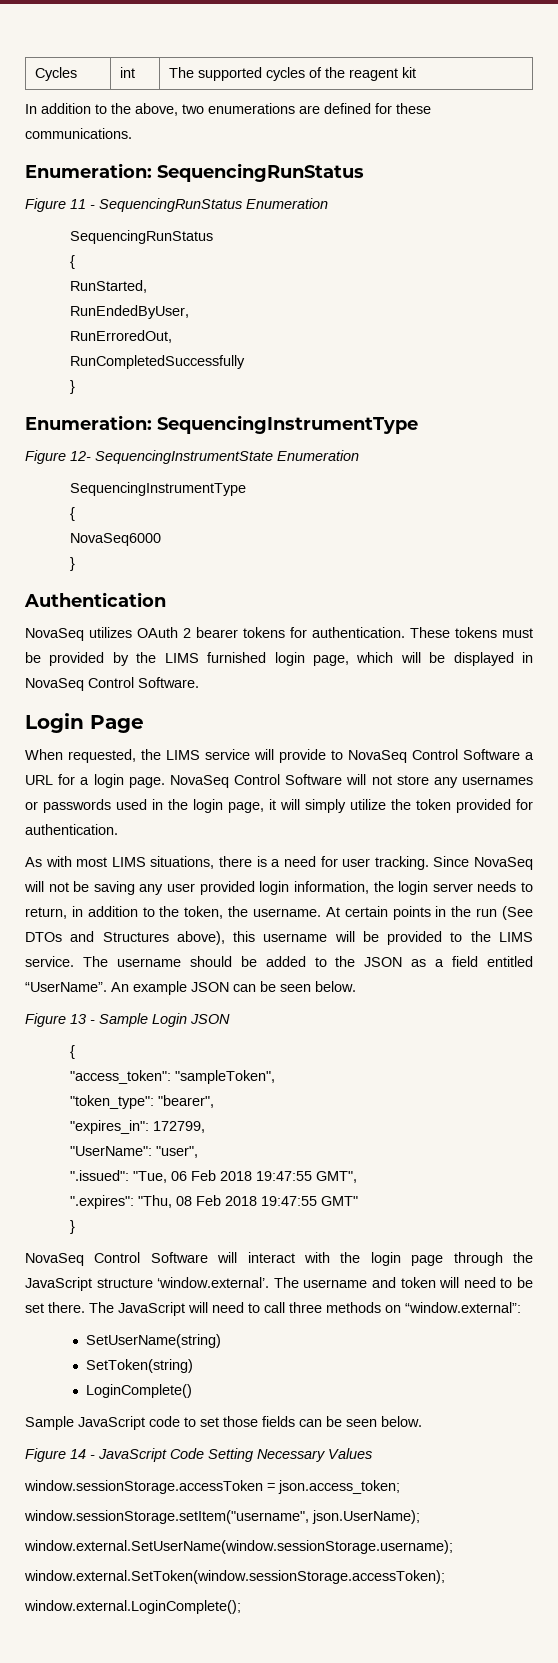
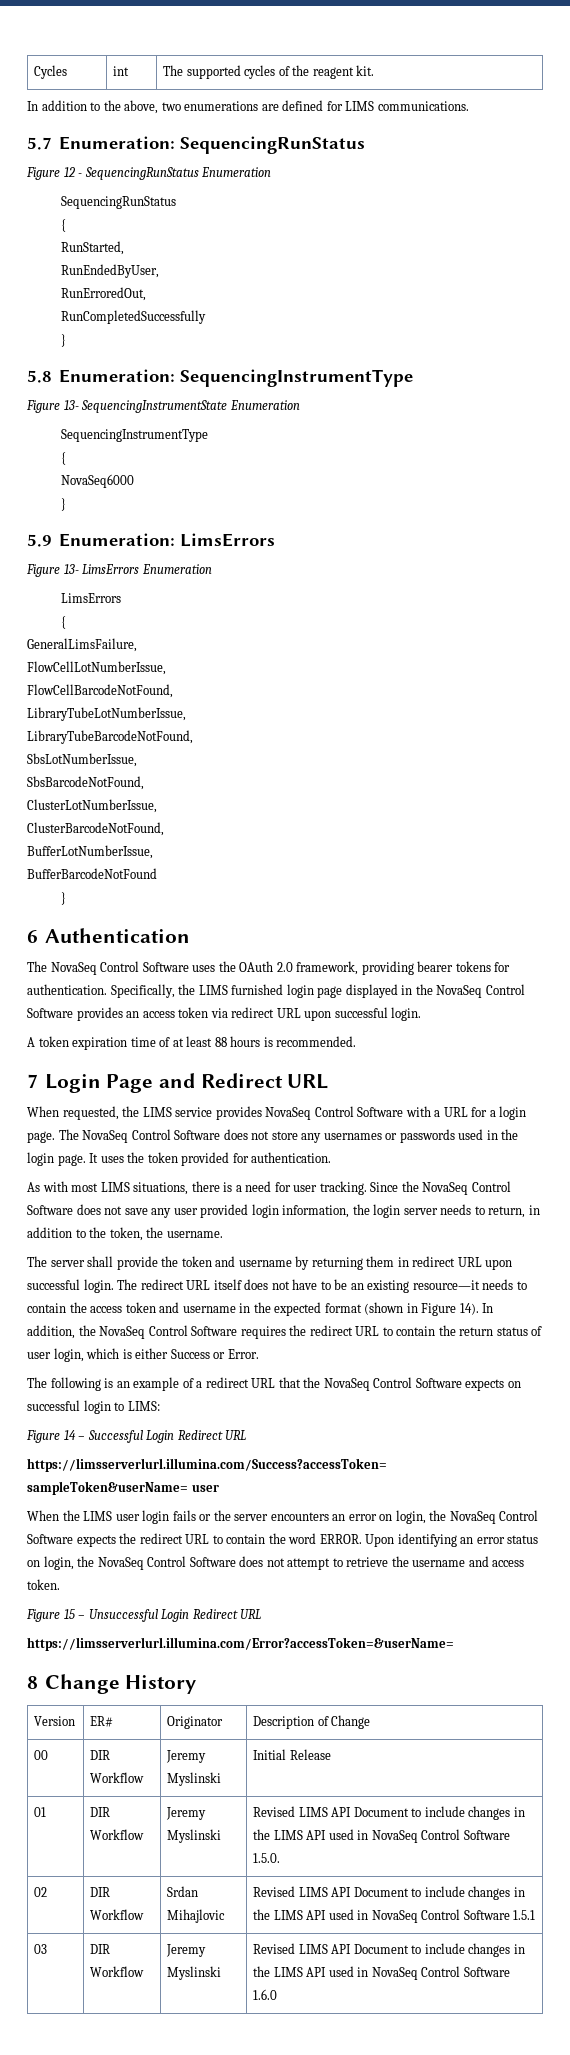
[401,67,416,78] kit -> [356,65,375,76] kit.
[396,103,431,114] these -> [345,101,375,111] LIMS
(132, 133) none -> [27,137,52,150] 5.7
[70,199,86,209] 11 -> [63,167,75,177] 12
(75, 387) none -> [27,370,52,383] 5.8
[70,451,91,461] 12- -> [63,400,79,410] 13-
[24,592,166,607] [25,627,533,641] [25,652,446,666] Authentication // NovaSeq utilizes OAuth 2 bearer tokens for authentication. These tokens must be provided by the LIMS furnished login page, which will be -> [27,533,275,547] [26,564,212,577] [61,593,122,603] [61,616,67,629] [27,638,137,652] [27,661,166,675] [27,684,173,698] [27,707,186,721] [27,730,193,744] [27,753,137,767] [27,776,144,790] [27,799,157,813] [27,822,164,836] [27,845,153,859] [27,868,157,879] [61,892,67,905] [27,928,190,943] [27,961,511,975] [27,984,343,998] 5.9 Enumeration: LimsErrors // Figure 13- LimsErrors Enumeration // LimsErrors // { // GeneralLimsFailure, // FlowCellLotNumberIssue, // FlowCellBarcodeNotFound, // LibraryTubeLotNumberIssue, // LibraryTubeBarcodeNotFound, // SbsLotNumberIssue, // SbsBarcodeNotFound, // ClusterLotNumberIssue, // ClusterBarcodeNotFound, // BufferLotNumberIssue, // BufferBarcodeNotFound // } // 6 Authentication // The NovaSeq Control Software uses the OAuth 2.0 framework, providing bearer tokens for authentication. Specifically, the LIMS furnished login page
[25,677,199,691] NovaSeq Control Software. // -> [415,984,525,998] [27,1007,422,1021] [27,1036,357,1050] [27,1074,38,1088] the NovaSeq Control Software provides an access token via redirect URL upon successful login. // A token expiration time of at least 88 hours is recommended. // 7
(144, 724) none -> [158,1073,329,1089] and Redirect URL
[254,749,520,763] will provide to NovaSeq Control Software -> [215,1106,431,1120] provides NovaSeq Control Software with
[169,774,367,788] NovaSeq Control Software will -> [58,1129,248,1143] The NovaSeq Control Software does
[228,799,386,813] page, it will simply utilize -> [57,1153,124,1166] page. It uses
[474,857,534,870] [24,881,135,895] NovaSeq will not be saving -> [401,1181,511,1195] [27,1204,148,1215] the NovaSeq Control Software does not save
[325,906,533,920] [25,931,533,945] [25,956,534,967] [25,981,356,995] [25,1013,230,1027] [69,1045,75,1059] [69,1070,275,1084] [69,1095,214,1109] [69,1120,205,1134] [69,1146,198,1158] [69,1170,357,1183] [69,1195,358,1209] [69,1220,75,1234] [25,1252,533,1266] [25,1277,534,1291] [25,1302,521,1316] [85,1334,221,1348] [85,1359,193,1373] [85,1384,192,1398] [25,1416,422,1430] [25,1448,372,1462] [24,1480,400,1494] [24,1510,420,1524] [24,1540,453,1554] [24,1570,445,1584] [24,1600,241,1614] At certain points in the run (See DTOs and Structures above), this username will be provided to the LIMS service. The username should be added to the JSON as a field entitled “UserName”. An example JSON can be seen below. // Figure 13 - Sample Login JSON // { // "access_token": "sampleToken", // "token_type": "bearer", // "expires_in": 172799, // "UserName": "user", // ".issued": "Tue, 06 Feb 2018 19:47:55 GMT", // ".expires": "Thu, 08 Feb 2018 19:47:55 GMT" // } // NovaSeq Control Software will interact with the login page through the JavaScript structure ‘window.external’. The username and token will need to be set there. The JavaScript will need to call three methods on “window.external”: // SetUserName(string) // SetToken(string) // LoginComplete() // Sample JavaScript code to set those fields can be seen below. // Figure 14 - JavaScript Code Setting Necessary Values // window.sessionStorage.accessToken = json.access_token; // window.sessionStorage.setItem("username", json.UserName); // window.external.SetUserName(window.sessionStorage.username); // window.external.SetToken(window.sessionStorage.accessToken); // window.external.LoginComplete(); -> [27,1256,513,1270] [27,1279,527,1293] [27,1302,494,1316] [27,1325,543,1339] [27,1348,259,1362] [27,1377,521,1391] [27,1400,160,1414] [26,1430,247,1443] [27,1458,387,1472] [27,1481,219,1495] [27,1510,539,1524] [27,1533,539,1547] [27,1556,525,1570] [27,1579,60,1590] [26,1609,262,1622] [27,1637,454,1651] [27,1674,197,1694] [34,1716,76,1726] [90,1716,114,1727] [167,1716,224,1729] [253,1715,371,1729] [34,1750,49,1760] [90,1750,111,1760] [90,1772,145,1783] [166,1750,207,1763] [167,1772,222,1786] [253,1749,331,1760] [34,1807,47,1817] [90,1807,111,1817] [90,1829,145,1840] [166,1807,207,1820] [167,1829,222,1843] [253,1806,525,1820] [253,1829,510,1843] [253,1853,281,1863] [34,1887,48,1897] [90,1887,111,1897] [90,1909,145,1920] [167,1886,199,1897] [167,1909,226,1923] [253,1886,525,1900] [253,1909,536,1923] [34,1944,48,1954] [90,1944,111,1954] [90,1966,145,1977] [166,1944,207,1957] [167,1966,222,1980] [253,1943,525,1957] [253,1966,510,1980] [253,1989,278,2000] // The server shall provide the token and username by returning them in redirect URL upon successful login. The redirect URL itself does not have to be an existing resource—it needs to contain the access token and username in the expected format (shown in Figure 14). In addition, the NovaSeq Control Software requires the redirect URL to contain the return status of user login, which is either Success or Error. // The following is an example of a redirect URL that the NovaSeq Control Software expects on successful login to LIMS: // Figure 14 – Successful Login Redirect URL // https://limsserverlurl.illumina.com/Success?accessToken= sampleToken&userName= user // When the LIMS user login fails or the server encounters an error on login, the NovaSeq Control Software expects the redirect URL to contain the word ERROR. Upon identifying an error status on login, the NovaSeq Control Software does not attempt to retrieve the username and access token. // Figure 15 – Unsuccessful Login Redirect URL // https://limsserverlurl.illumina.com/Error?accessToken=&userName= // 8 Change History // Version | ER# | Originator | Description of Change // 00 | DIR Workflow | Jeremy Myslinski | Initial Release // 01 | DIR Workflow | Jeremy Myslinski | Revised LIMS API Document to include changes in the LIMS API used in NovaSeq Control Software 1.5.0. // 02 | DIR Workflow | Srdan Mihajlovic | Revised LIMS API Document to include changes in the LIMS API used in NovaSeq Control Software 1.5.1 // 03 | DIR Workflow | Jeremy Myslinski | Revised LIMS API Document to include changes in the LIMS API used in NovaSeq Control Software 1.6.0

